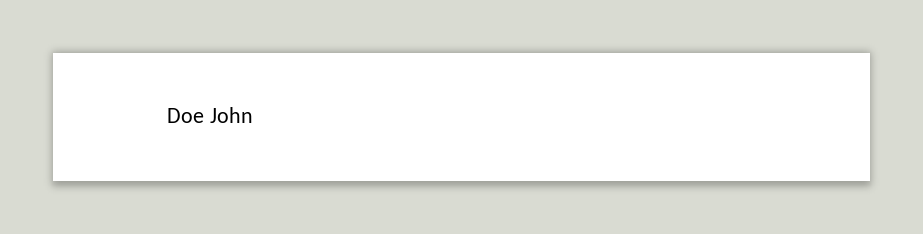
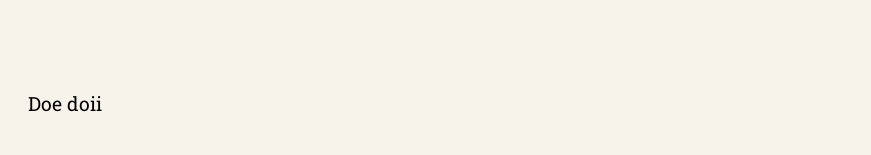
[209,107,253,123] John -> [67,96,103,112] doii

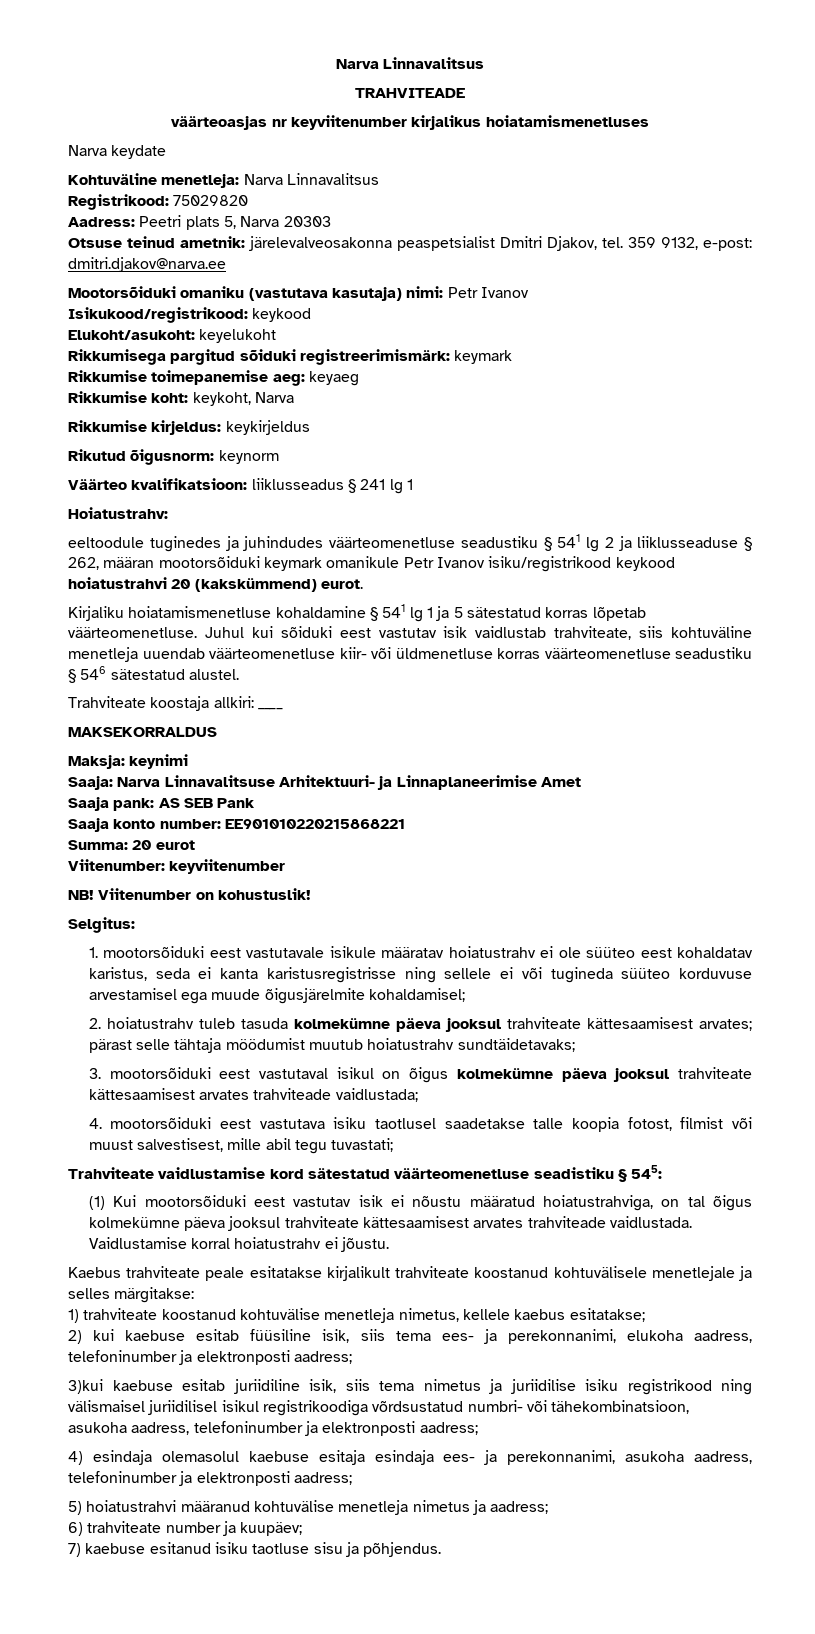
[28,96,103,112] Doe doii -> [335,57,485,69] [355,88,465,98] [171,115,649,130] [68,145,167,159] [68,173,379,188] [68,194,249,210] [68,215,331,230] [68,236,752,251] [68,257,226,272] [68,286,529,301] [68,307,312,323] [68,329,277,343] [68,349,513,365] [68,370,359,386] [68,391,294,406] [68,420,310,435] [68,449,279,465] [68,478,413,494] [68,507,168,519] [68,534,752,552] [68,556,675,572] [68,577,363,592] [68,604,646,622] [68,626,753,640] [68,647,752,662] [68,666,239,683] [68,696,254,711] [257,708,284,710] [68,727,217,737] [68,754,189,769] [68,775,581,790] [68,797,256,811] [68,818,405,832] [68,840,195,850] [68,859,286,874] [68,888,311,900] [68,917,135,933] [88,946,754,958] [88,967,753,983] [88,988,466,1004] [88,1017,752,1032] [88,1038,575,1053] [88,1067,752,1083] [88,1088,418,1102] [88,1117,752,1132] [88,1138,394,1154] [68,1165,663,1182] [88,1195,752,1211] [88,1216,693,1231] [88,1237,390,1252] [68,1266,752,1281] [68,1287,195,1303] [68,1308,645,1323] [68,1329,752,1344] [68,1350,352,1365] [68,1379,752,1395] [68,1400,690,1416] [68,1421,478,1436] [68,1450,753,1465] [68,1471,352,1486] [68,1500,549,1515] [68,1521,303,1536] [68,1542,442,1557] Narva Linnavalitsus // TRAHVITEADE // väärteoasjas nr keyviitenumber kirjalikus hoiatamismenetluses // Narva keydate // Kohtuväline menetleja: Narva Linnavalitsus // Registrikood: 75029820 // Aadress: Peetri plats 5, Narva 20303 // Otsuse teinud ametnik: järelevalveosakonna peaspetsialist Dmitri Djakov, tel. 359 9132, e-post: dmitri.djakov@narva.ee // Mootorsõiduki omaniku (vastutava kasutaja) nimi: Petr Ivanov // Isikukood/registrikood: keykood // Elukoht/asukoht: keyelukoht // Rikkumisega pargitud sõiduki registreerimismärk: keymark // Rikkumise toimepanemise aeg: keyaeg // Rikkumise koht: keykoht, Narva // Rikkumise kirjeldus: keykirjeldus // Rikutud õigusnorm: keynorm // Väärteo kvalifikatsioon: liiklusseadus § 241 lg 1 // Hoiatustrahv: // eeltoodule tuginedes ja juhindudes väärteomenetluse seadustiku § 541 lg 2 ja liiklusseaduse § 262, määran mootorsõiduki keymark omanikule Petr Ivanov isiku/registrikood keykood hoiatustrahvi 20 (kakskümmend) eurot. // Kirjaliku hoiatamismenetluse kohaldamine § 541 lg 1 ja 5 sätestatud korras lõpetab väärteomenetluse. Juhul kui sõiduki eest vastutav isik vaidlustab trahviteate, siis kohtuväline menetleja uuendab väärteomenetluse kiir- või üldmenetluse korras väärteomenetluse seadustiku § 546 sätestatud alustel. // Trahviteate koostaja allkiri: ____ // MAKSEKORRALDUS // Maksja: keynimi // Saaja: Narva Linnavalitsuse Arhitektuuri- ja Linnaplaneerimise Amet // Saaja pank: AS SEB Pank // Saaja konto number: EE901010220215868221 // Summa: 20 eurot // Viitenumber: keyviitenumber // NB! Viitenumber on kohustuslik! // Selgitus: // 1. mootorsõiduki eest vastutavale isikule määratav hoiatustrahv ei ole süüteo eest kohaldatav karistus, seda ei kanta karistusregistrisse ning sellele ei või tugineda süüteo korduvuse arvestamisel ega muude õigusjärelmite kohaldamisel; // 2. hoiatustrahv tuleb tasuda kolmekümne päeva jooksul trahviteate kättesaamisest arvates; pärast selle tähtaja möödumist muutub hoiatustrahv sundtäidetavaks; // 3. mootorsõiduki eest vastutaval isikul on õigus kolmekümne päeva jooksul trahviteate kättesaamisest arvates trahviteade vaidlustada; // 4. mootorsõiduki eest vastutava isiku taotlusel saadetakse talle koopia fotost, filmist või muust salvestisest, mille abil tegu tuvastati; // Trahviteate vaidlustamise kord sätestatud väärteomenetluse seadistiku § 545: // (1) Kui mootorsõiduki eest vastutav isik ei nõustu määratud hoiatustrahviga, on tal õigus kolmekümne päeva jooksul trahviteate kättesaamisest arvates trahviteade vaidlustada. Vaidlustamise korral hoiatustrahv ei jõustu. // Kaebus trahviteate peale esitatakse kirjalikult trahviteate koostanud kohtuvälisele menetlejale ja selles märgitakse: // 1) trahviteate koostanud kohtuvälise menetleja nimetus, kellele kaebus esitatakse; // 2) kui kaebuse esitab füüsiline isik, siis tema ees- ja perekonnanimi, elukoha aadress, telefoninumber ja elektronposti aadress; // 3)kui kaebuse esitab juriidiline isik, siis tema nimetus ja juriidilise isiku registrikood ning välismaisel juriidilisel isikul registrikoodiga võrdsustatud numbri- või tähekombinatsioon, asukoha aadress, telefoninumber ja elektronposti aadress; // 4) esindaja olemasolul kaebuse esitaja esindaja ees- ja perekonnanimi, asukoha aadress, telefoninumber ja elektronposti aadress; // 5) hoiatustrahvi määranud kohtuvälise menetleja nimetus ja aadress; // 6) trahviteate number ja kuupäev; // 7) kaebuse esitanud isiku taotluse sisu ja põhjendus.

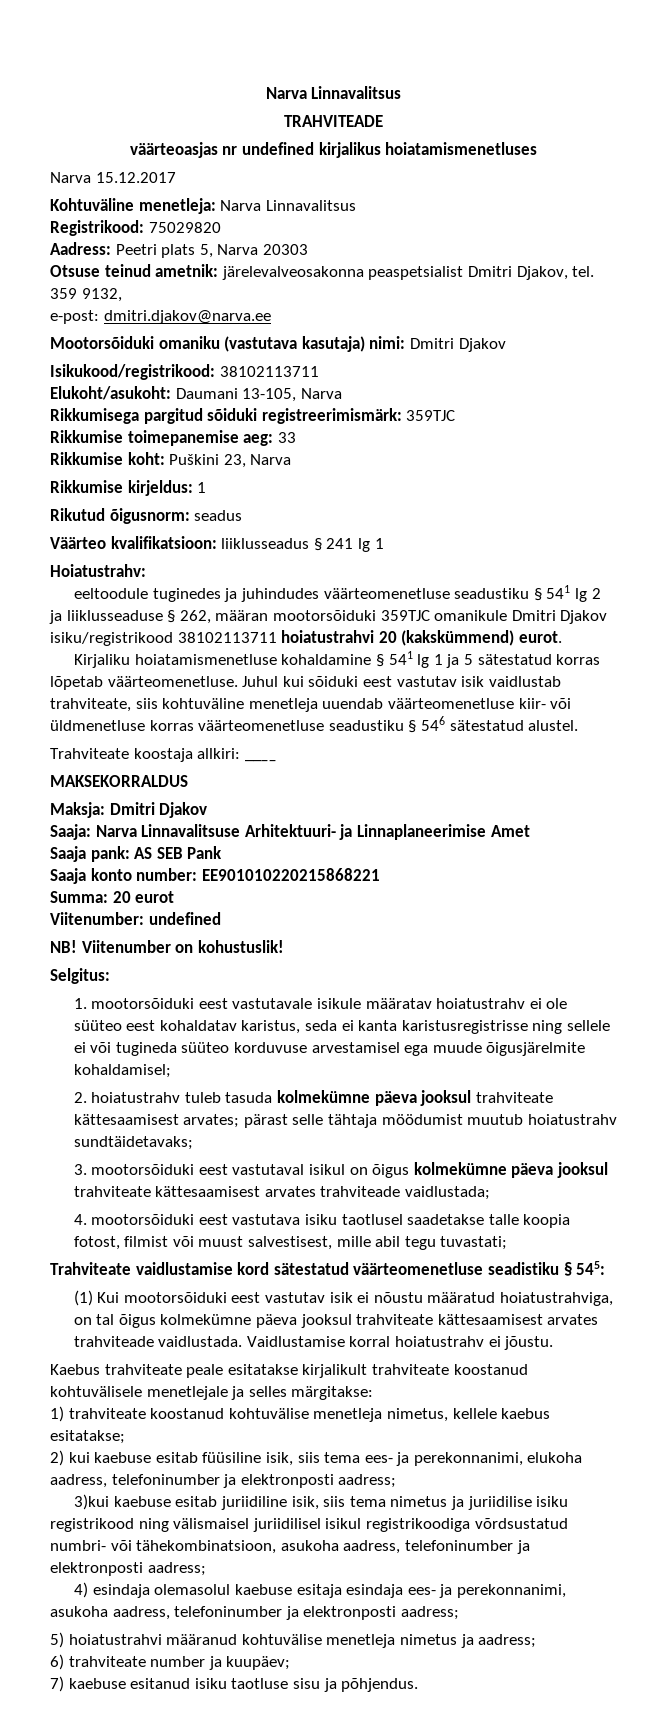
[291,115,407,130] keyviitenumber -> [242,142,314,155] undefined
[111,145,167,159] keydate -> [95,172,176,183] 15.12.2017
(698, 243) none -> (122, 295) //
[447,287,529,298] Petr Ivanov -> [409,338,506,352] Dmitri Djakov
[252,308,312,322] keykood -> [219,366,319,377] 38102113711
[199,329,277,343] keyelukoht -> [175,388,342,402] Daumani 13-105, Narva
[454,350,513,364] keymark -> [406,410,456,421] 359TJC
[308,371,359,386] keyaeg -> [277,432,296,443] 33
[192,392,251,406] keykoht, -> [169,454,246,468] Puškini 23,
[225,420,310,435] keykirjeldus -> [197,482,207,493] 1
[218,450,279,464] keynorm -> [194,510,243,521] seadus
[263,556,675,572] keymark omanikule Petr Ivanov isiku/registrikood keykood -> [380,610,608,624] [50,632,277,646] 359TJC omanikule Dmitri Djakov isiku/registrikood 38102113711
[129,754,189,769] keynimi -> [109,802,208,818] Dmitri Djakov
[169,859,286,874] keyviitenumber -> [148,912,221,925] undefined

